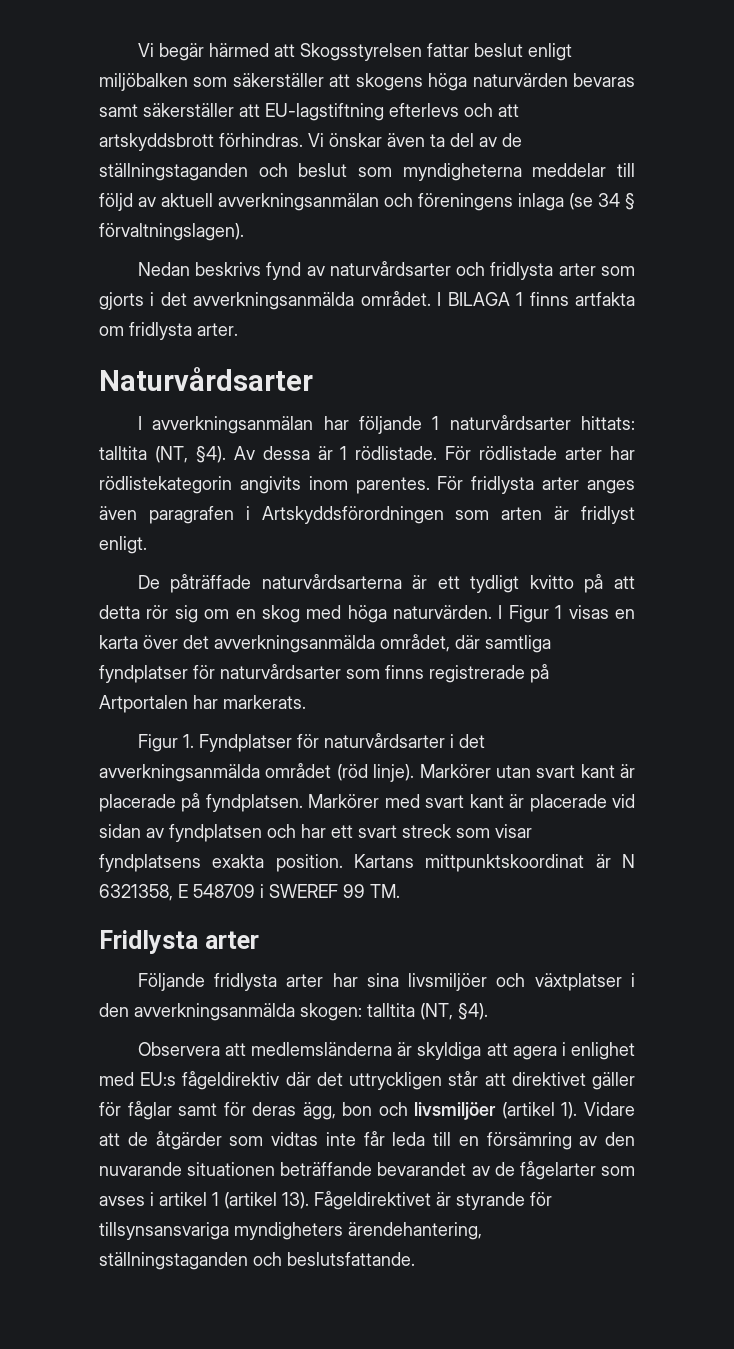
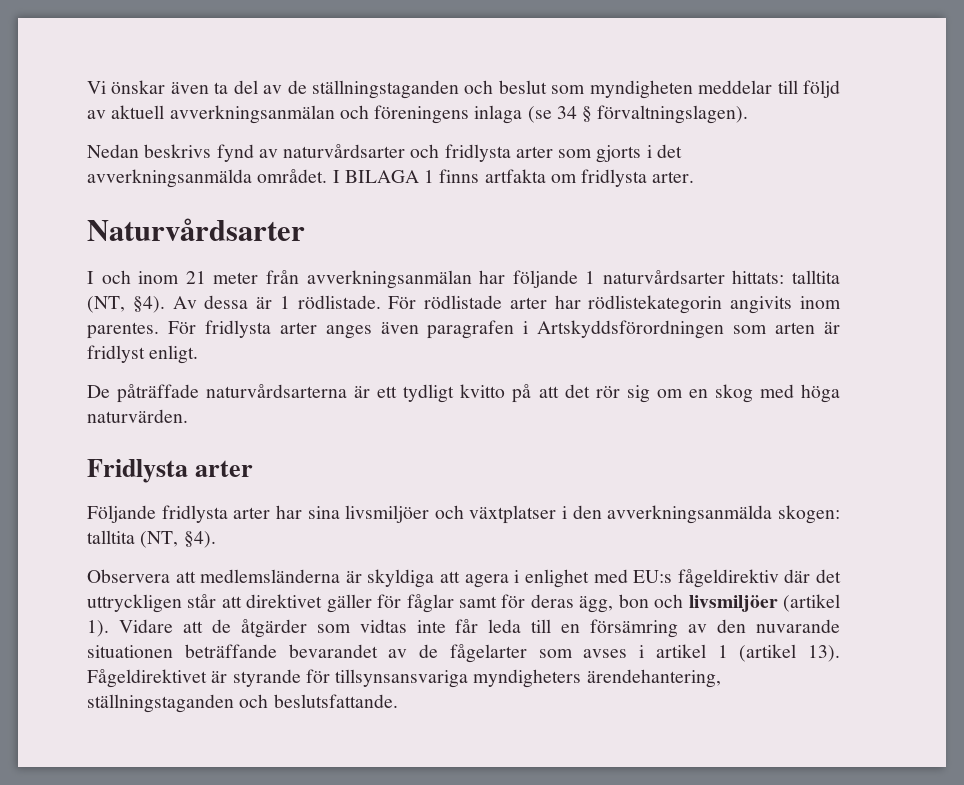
[137,43,572,61] [99,73,635,91] [99,103,519,121] [99,133,324,151] Vi begär härmed att Skogsstyrelsen fattar beslut enligt miljöbalken som säkerställer att skogens höga naturvärden bevaras samt säkerställer att EU-lagstiftning efterlevs och att artskyddsbrott förhindras. Vi -> [87,81,106,94] Vi
[402,163,522,181] myndigheterna -> [589,80,693,99] myndigheten
(142, 423) none -> [101,270,299,284] och inom 21 meter från
[99,605,140,619] detta -> [564,384,590,398] det
[498,605,635,623] [99,634,551,653] [99,664,549,683] [99,695,306,713] [137,733,485,752] [99,763,635,782] [99,793,636,812] [99,824,532,842] [99,854,635,872] [99,884,400,901] I Figur 1 visas en karta över det avverkningsanmälda området, där samtliga fyndplatser för naturvårdsarter som finns registrerade på Artportalen har markerats. // Figur 1. Fyndplatser för naturvårdsarter i det avverkningsanmälda området (röd linje). Markörer utan svart kant är placerade på fyndplatsen. Markörer med svart kant är placerade vid sidan av fyndplatsen och har ett svart streck som visar fyndplatsens exakta position. Kartans mittpunktskoordinat är N 6321358, E 548709 i SWEREF 99 TM. -> (188, 416) none

